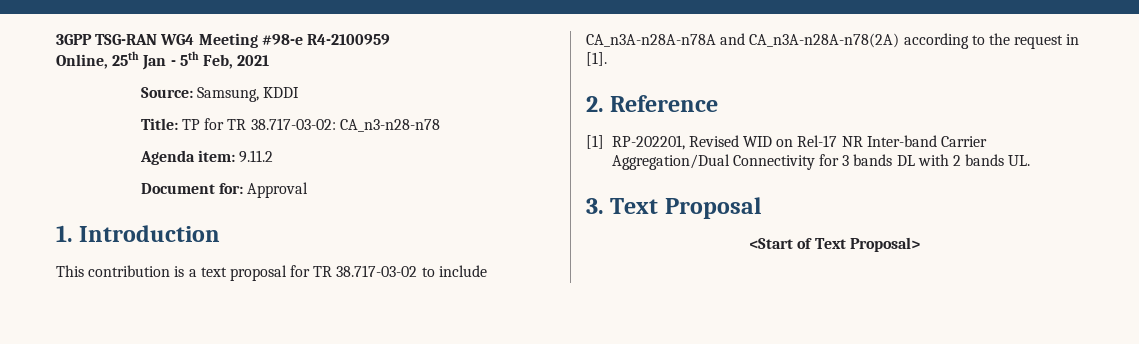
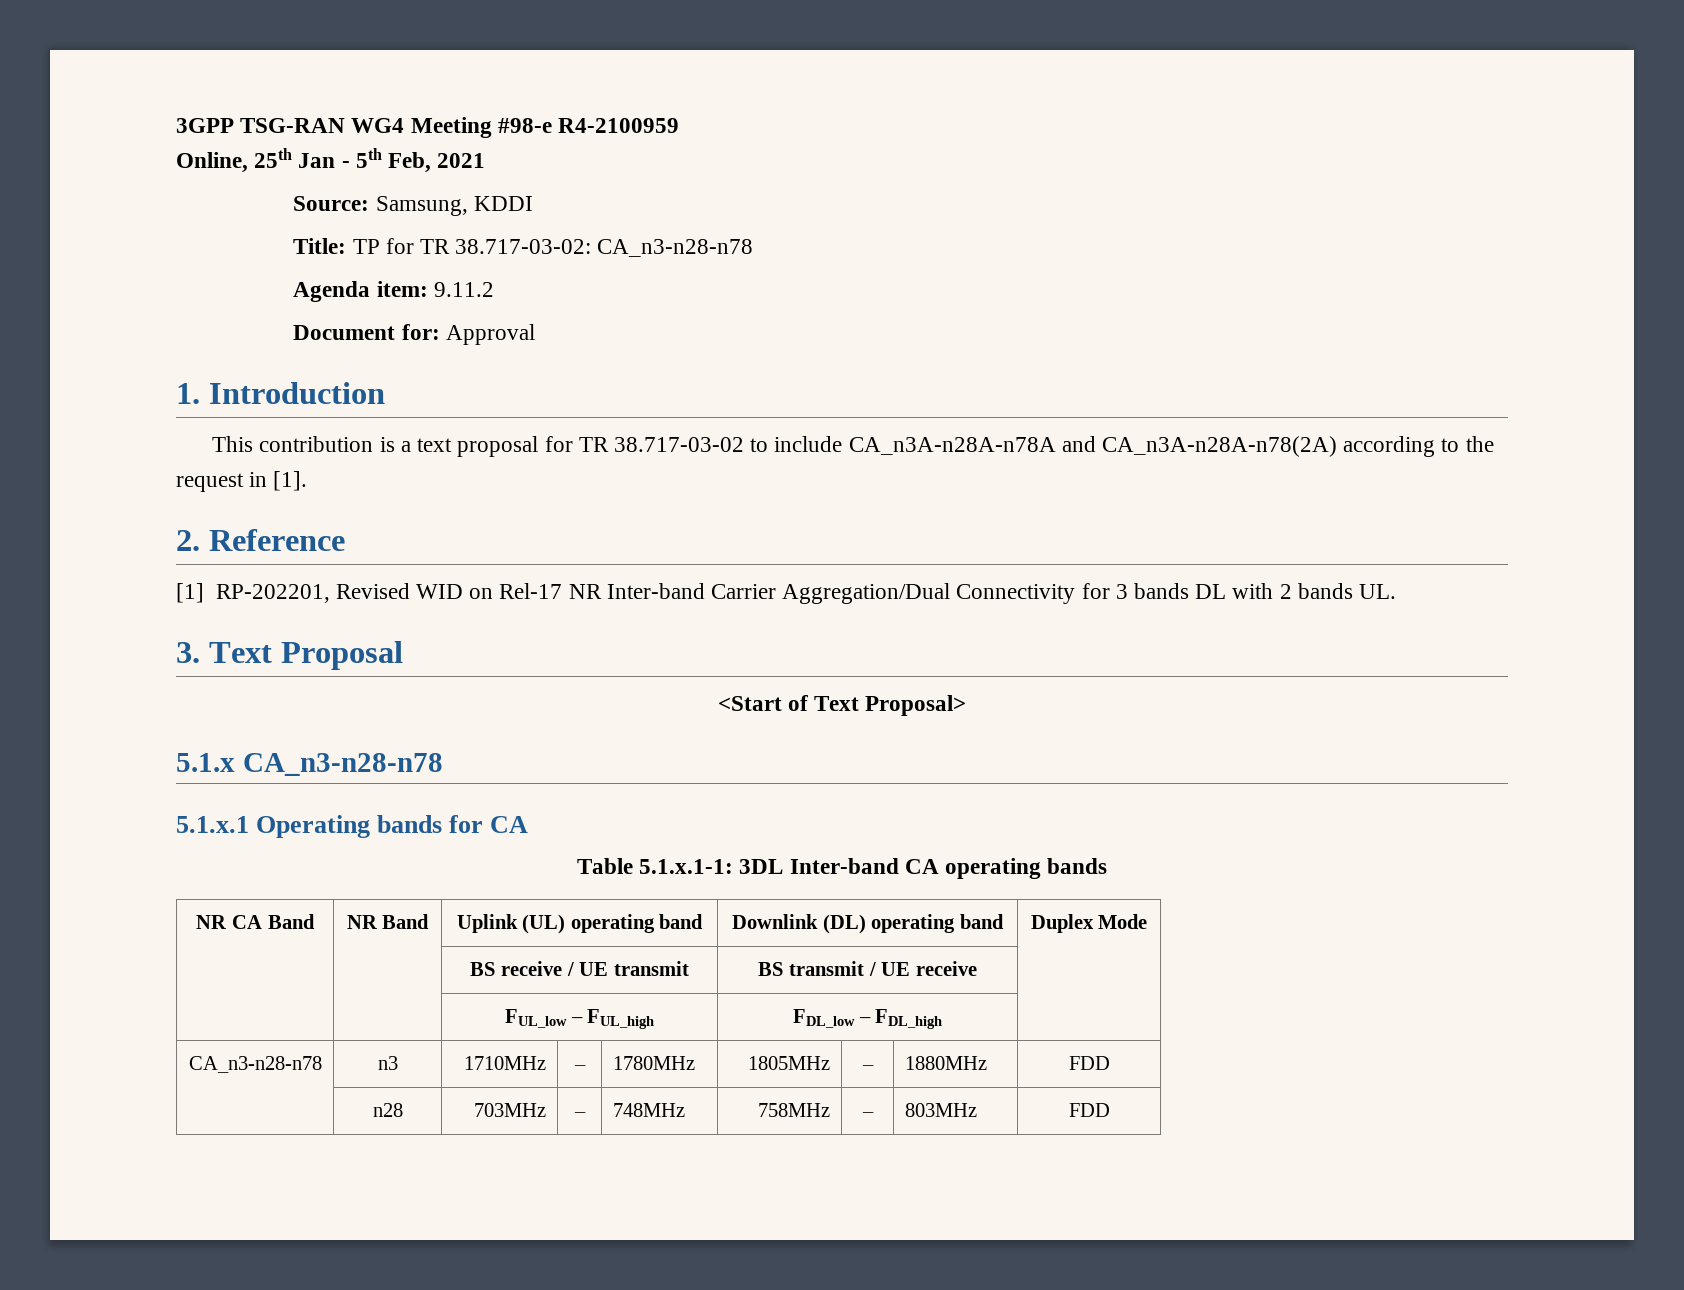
(920, 244) none -> [176,753,443,776] [176,815,529,838] [576,858,1108,879] [196,914,315,929] [346,914,430,929] [456,914,704,934] [732,914,1004,934] [1030,914,1148,933] [470,961,689,976] [758,961,977,976] [504,1009,655,1029] [792,1009,943,1029] [188,1056,322,1073] [377,1056,398,1070] [464,1056,547,1070] [573,1065,586,1070] [612,1056,695,1070] [748,1056,831,1070] [861,1065,874,1070] [904,1056,987,1070] [1068,1056,1110,1070] [372,1103,403,1117] [474,1103,547,1117] [573,1112,586,1117] [612,1103,685,1117] [758,1103,831,1117] [861,1112,874,1117] [904,1103,977,1117] [1068,1103,1110,1117] // 5.1.x CA_n3-n28-n78 // 5.1.x.1 Operating bands for CA // Table 5.1.x.1-1: 3DL Inter-band CA operating bands // NR CA Band | NR Band | Uplink (UL) operating band | Downlink (DL) operating band | Duplex Mode // | | BS receive / UE transmit | BS transmit / UE receive | // | | FUL_low – FUL_high | FDL_low – FDL_high | // CA_n3-n28-n78 | n3 | 1710MHz | – | 1780MHz | 1805MHz | – | 1880MHz | FDD // | n28 | 703MHz | – | 748MHz | 758MHz | – | 803MHz | FDD

